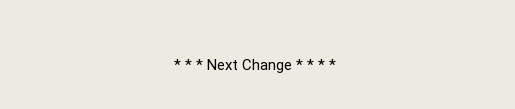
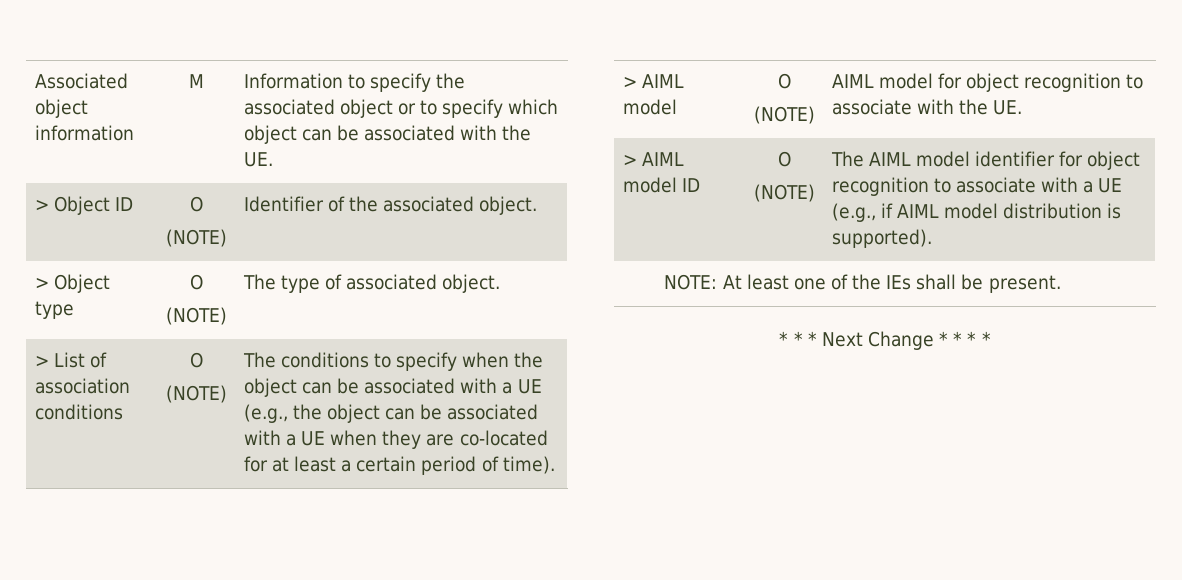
(173, 64) none -> [34,73,128,89] [34,99,88,118] [34,125,134,141] [188,74,204,88] [243,73,466,92] [243,99,559,118] [243,125,532,144] [243,152,273,167] [34,196,134,215] [189,196,203,212] [165,229,227,247] [243,196,538,215] [34,274,110,293] [34,301,74,319] [189,274,203,290] [165,307,227,325] [242,274,501,293] [34,352,108,368] [34,378,130,394] [34,404,123,420] [189,352,203,368] [165,385,227,403] [242,352,544,371] [243,378,542,397] [243,404,539,423] [243,430,548,449] [243,456,555,475] [622,74,684,88] [622,99,677,115] [777,73,791,89] [753,106,815,124] [831,73,1144,92] [831,99,1023,115] [622,152,684,166] [622,177,700,193] [777,151,791,167] [753,184,815,202] [830,151,1141,170] [831,177,1123,196] [831,203,1122,222] [831,229,932,248] [664,274,1061,293] Associated object information | M | Information to specify the associated object or to specify which object can be associated with the UE. // > Object ID | O // (NOTE) | Identifier of the associated object. // > Object type | O // (NOTE) | The type of associated object. // > List of association conditions | O // (NOTE) | The conditions to specify when the object can be associated with a UE (e.g., the object can be associated with a UE when they are co-located for at least a certain period of time). // > AIML model | O // (NOTE) | AIML model for object recognition to associate with the UE. // > AIML model ID | O // (NOTE) | The AIML model identifier for object recognition to associate with a UE (e.g., if AIML model distribution is supported). // NOTE: At least one of the IEs shall be present. //

